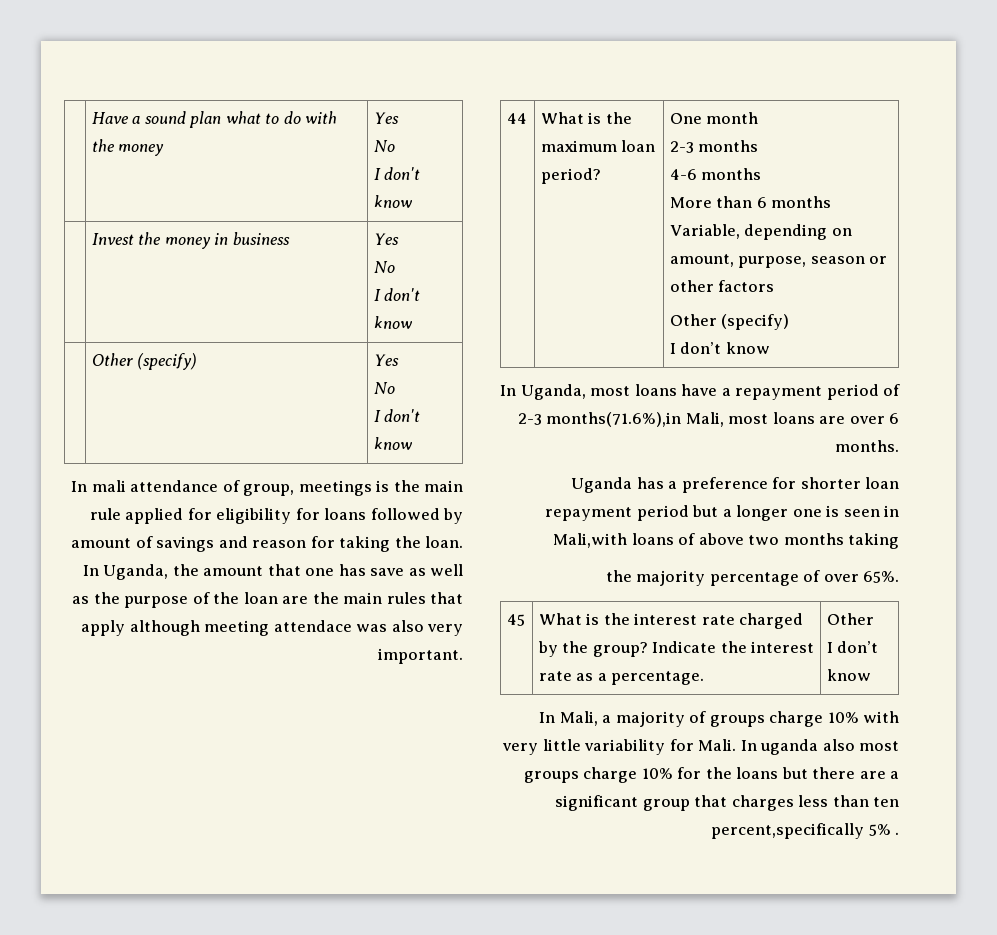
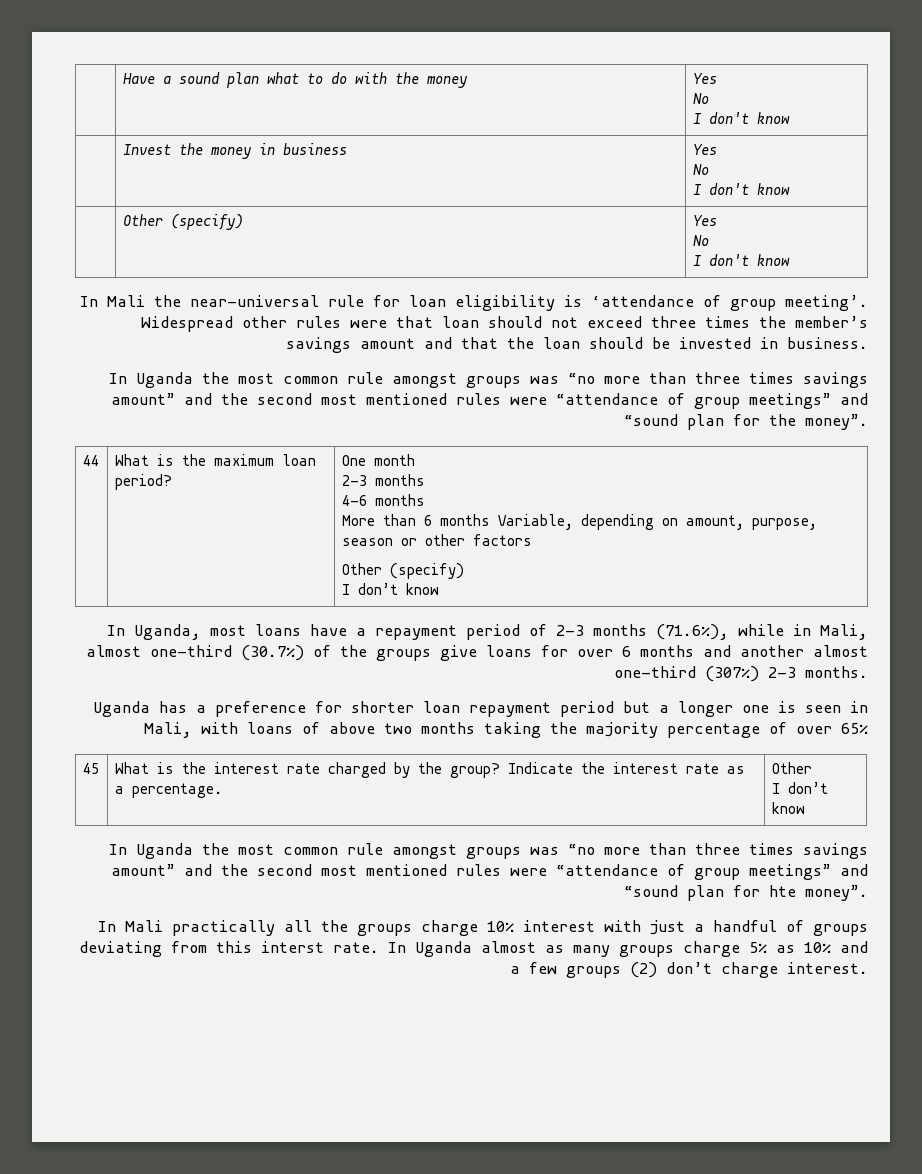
[91,480,463,496] [89,508,463,524] [71,536,463,552] [82,564,463,580] [72,592,464,608] [81,620,463,636] [378,648,463,664] mali attendance of group, meetings is the main rule applied for eligibility for loans followed by amount of savings and reason for taking the loan. In Uganda, the amount that one has save as well as the purpose of the loan are the main rules that apply although meeting attendace was also very important. -> [107,295,868,311] [141,316,868,332] [286,337,868,353] [109,372,868,388] [111,393,868,409] [624,414,868,430] Mali the near-universal rule for loan eligibility is ‘attendance of group meeting’. Widespread other rules were that loan should not exceed three times the member’s savings amount and that the loan should be invested in business. // In Uganda the most common rule amongst groups was “no more than three times savings amount” and the second most mentioned rules were “attendance of group meetings” and “sound plan for the money”.
[546,412,899,427] months(71.6%),in Mali, most loans are over 6 -> [593,624,868,640] [86,645,868,661] [614,666,796,682] months (71.6%), while in Mali, almost one-third (30.7%) of the groups give loans for over 6 months and another almost one-third (307%) 2-3
[553,533,628,548] Mali,with -> [144,722,238,738] Mali, with
(899, 541) // -> (541, 730) none
[863,571,899,583] 65%. -> [841,723,868,734] 65%
[559,711,899,727] [502,739,899,755] [523,767,899,783] [555,795,899,811] [711,823,899,839] Mali, a majority of groups charge 10% with very little variability for Mali. In uganda also most groups charge 10% for the loans but there are a significant group that charges less than ten percent,specifically 5% . -> [136,843,868,859] [111,864,868,880] [624,885,868,901] [98,920,868,936] [79,941,868,957] [510,962,868,978] Uganda the most common rule amongst groups was “no more than three times savings amount” and the second most mentioned rules were “attendance of group meetings” and “sound plan for hte money”. // In Mali practically all the groups charge 10% interest with just a handful of groups deviating from this interst rate. In Uganda almost as many groups charge 5% as 10% and a few groups (2) don’t charge interest.

